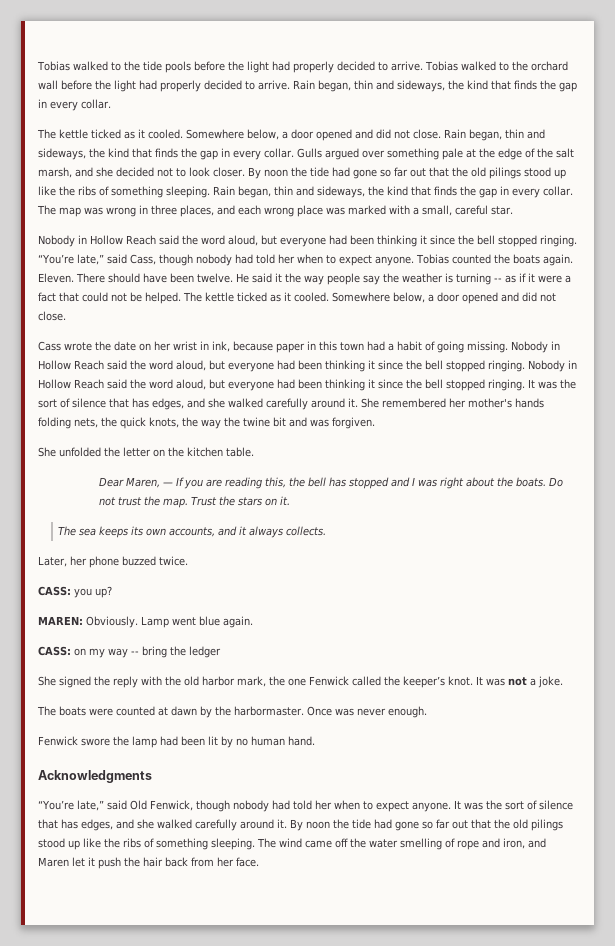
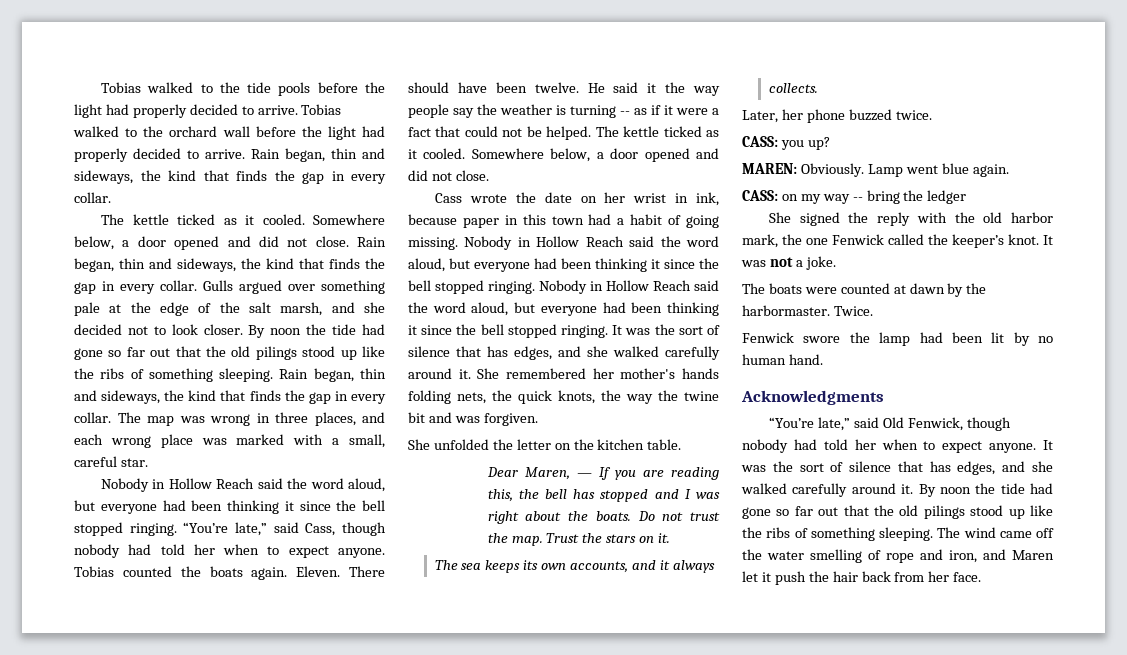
[307,706,427,718] Once was never enough. -> [833,306,873,316] Twice.

